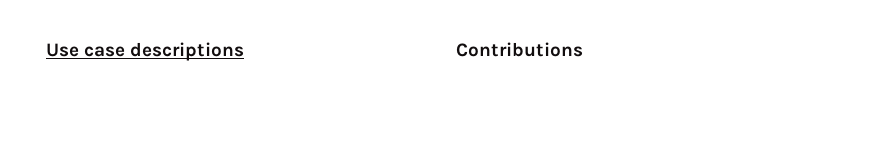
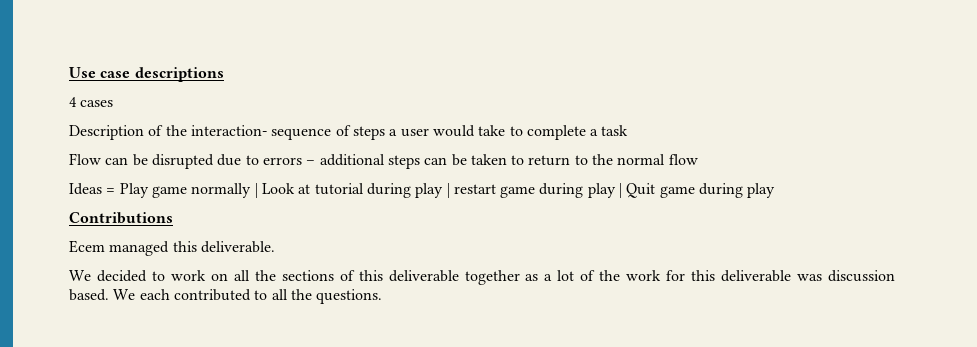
[456,42,583,57] Contributions -> [69,97,114,107] [69,125,629,140] [69,153,698,169] [69,183,776,198] [69,212,173,224] [69,240,275,256] [69,270,896,285] [69,289,383,304] 4 cases // Description of the interaction- sequence of steps a user would take to complete a task // Flow can be disrupted due to errors – additional steps can be taken to return to the normal flow // Ideas = Play game normally | Look at tutorial during play | restart game during play | Quit game during play // Contributions // Ecem managed this deliverable. // We decided to work on all the sections of this deliverable together as a lot of the work for this deliverable was discussion based. We each contributed to all the questions.

